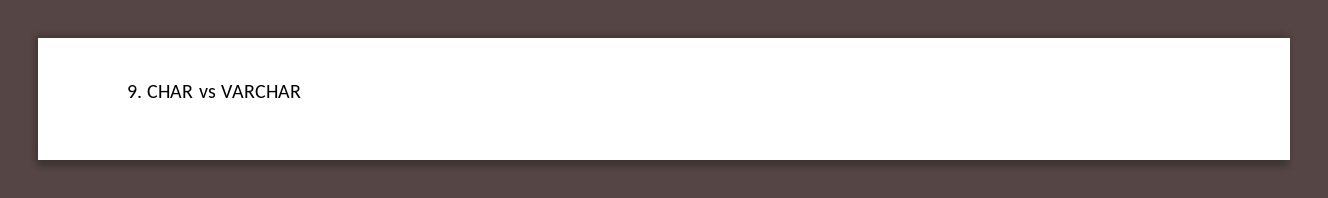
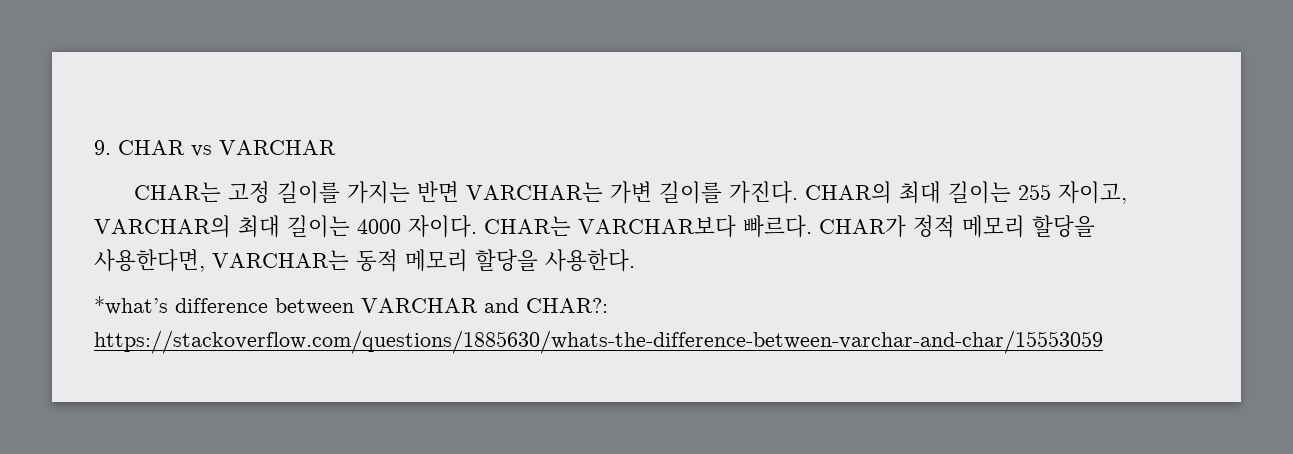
(302, 91) none -> [133,181,1127,204] [94,215,1095,238] [94,249,635,272] [94,296,608,315] [94,330,1103,354] // CHAR는 고정 길이를 가지는 반면 VARCHAR는 가변 길이를 가진다. CHAR의 최대 길이는 255 자이고, VARCHAR의 최대 길이는 4000 자이다. CHAR는 VARCHAR보다 빠르다. CHAR가 정적 메모리 할당을 사용한다면, VARCHAR는 동적 메모리 할당을 사용한다. // *what’s difference between VARCHAR and CHAR?: https://stackoverflow.com/questions/1885630/whats-the-difference-between-varchar-and-char/15553059

